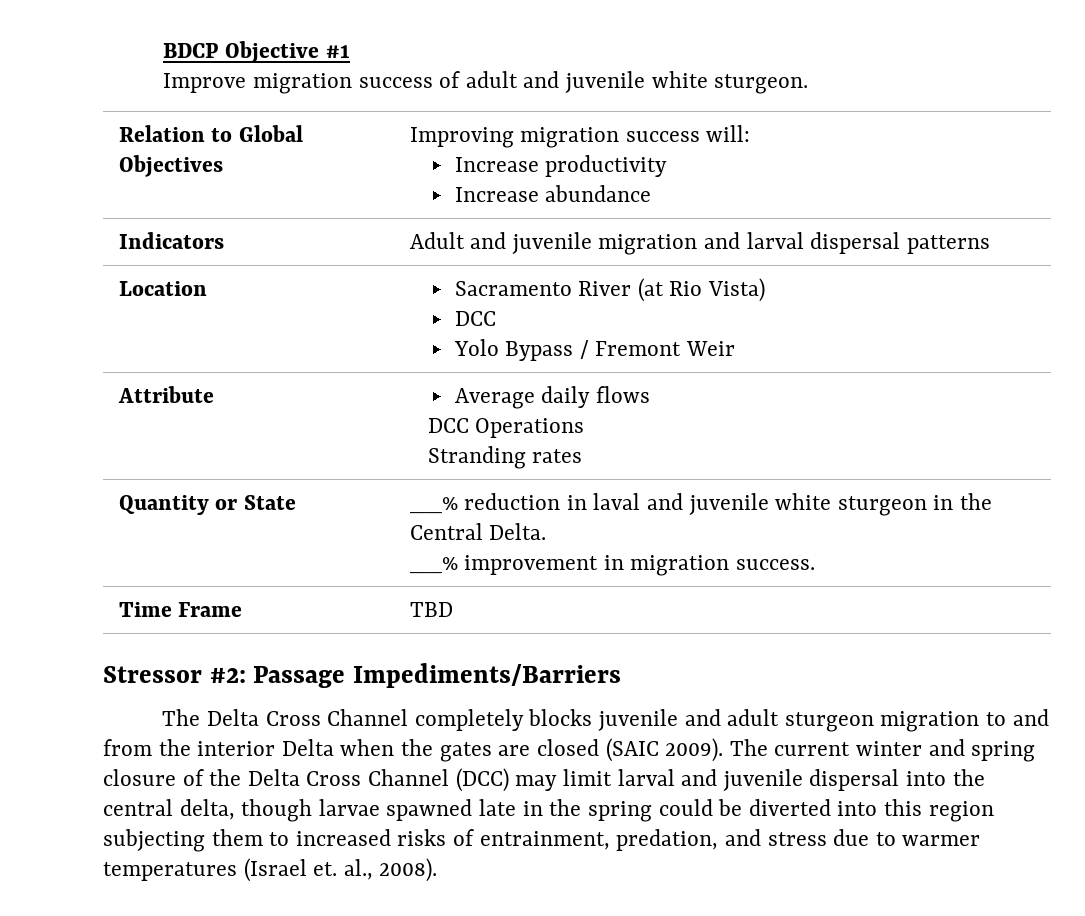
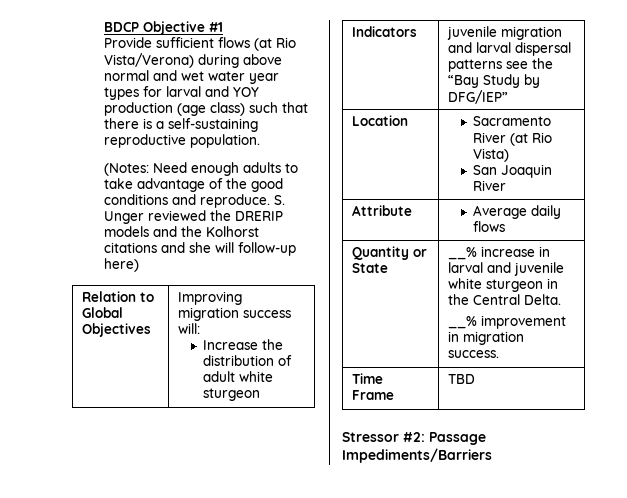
[163,71,809,94] Improve migration success of adult and juvenile white sturgeon. -> [104,37,297,51] [104,53,283,68] [104,70,280,84] [104,86,260,100] [104,102,309,116] [104,118,259,132] [104,134,261,148] [104,162,299,176] [104,178,284,192] [104,194,286,208] [104,210,284,224] [104,226,260,237] [104,242,297,256] [104,258,140,272] Provide sufficient flows (at Rio Vista/Verona) during above normal and wet water year types for larval and YOY production (age class) such that there is a self-sustaining reproductive population. // (Notes: Need enough adults to take advantage of the good conditions and reproduce. S. Unger reviewed the DRERIP models and the Kolhorst citations and she will follow-up here)
[545,155,668,177] [454,185,652,202] productivity // Increase abundance -> [261,339,283,350] [202,355,292,366] [202,371,273,382] [202,388,260,401] the distribution of adult white sturgeon
[409,232,507,249] Adult and -> (418, 31) none
(990, 244) none -> [506,58,554,69] [448,74,541,88] [448,90,509,104] see the “Bay Study by DFG/IEP”
[454,311,496,326] [453,339,736,361] DCC // Yolo Bypass / Fremont Weir -> [472,164,552,178] [472,180,506,191] San Joaquin River
[427,418,585,438] [427,446,583,469] // DCC Operations // Stranding rates -> (505, 226) none
[464,493,641,510] reduction in laval -> [481,246,551,257] [448,262,484,273] increase in larval
[162,709,1049,732] [103,738,1036,762] [103,768,985,792] [103,799,994,822] [103,829,981,852] [103,858,438,882] // The Delta Cross Channel completely blocks juvenile and adult sturgeon migration to and from the interior Delta when the gates are closed (SAIC 2009). The current winter and spring closure of the Delta Cross Channel (DCC) may limit larval and juvenile dispersal into the central delta, though larvae spawned late in the spring could be diverted into this region subjecting them to increased risks of entrainment, predation, and stress due to warmer temperatures (Israel et. al., 2008). -> (492, 455) none

